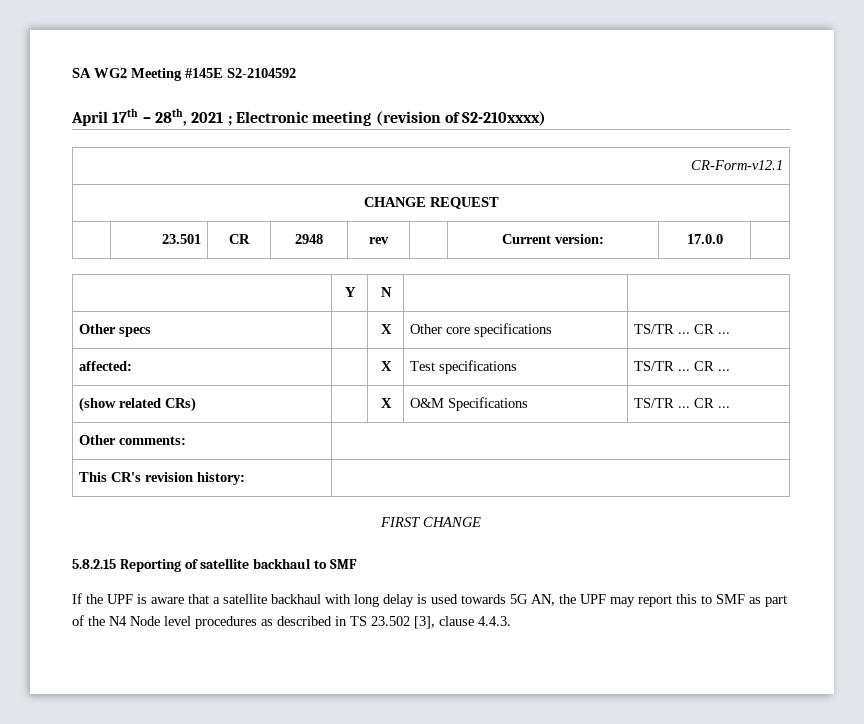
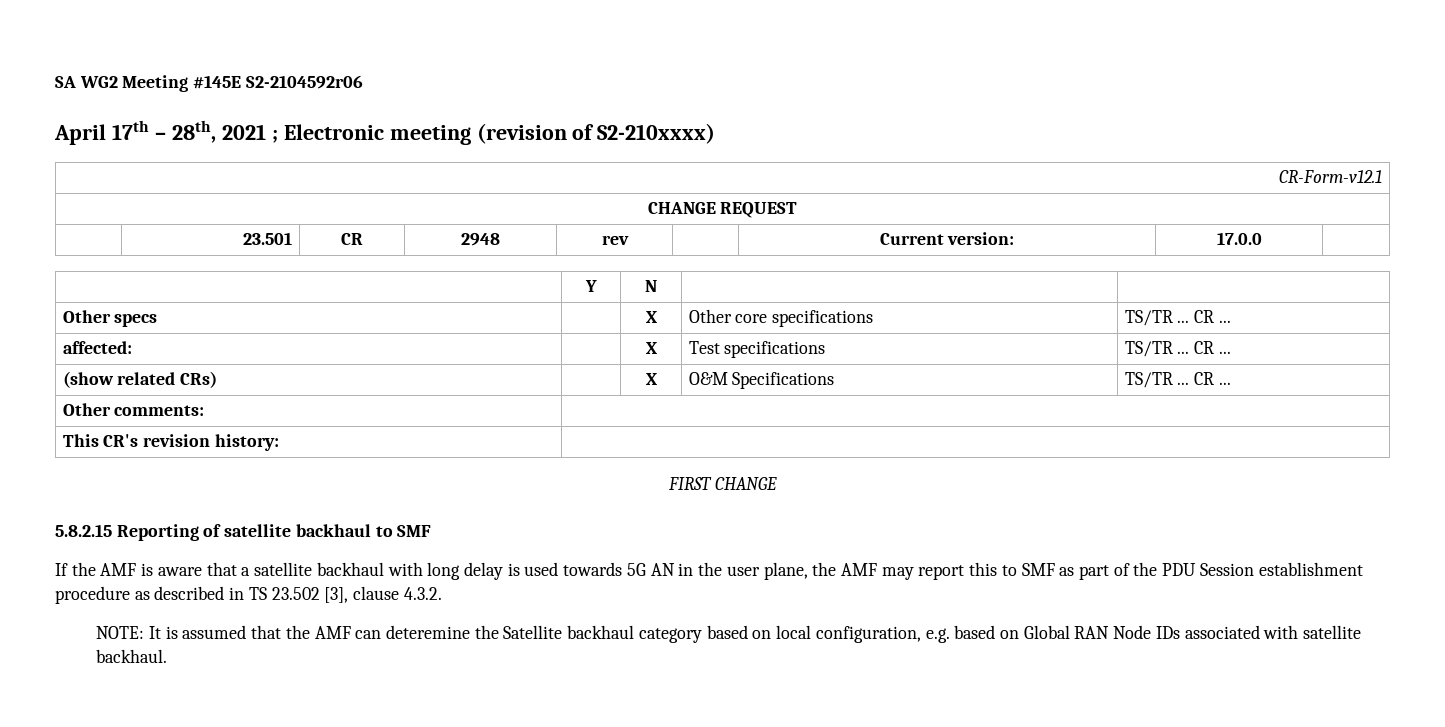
[227,68,296,78] S2-2104592 -> [245,75,363,89] S2-2104592r06
[107,594,133,604] UPF -> [100,563,137,576] AMF
[531,594,606,606] AN, the UPF -> [650,562,877,580] AN in the user plane, the AMF
[109,616,257,629] N4 Node level procedures -> [1162,562,1363,576] [55,586,130,604] PDU Session establishment procedure
[478,616,511,626] 4.4.3. -> [403,587,442,600] [96,625,1362,643] [96,649,168,663] 4.3.2. // NOTE: It is assumed that the AMF can deteremine the Satellite backhaul category based on local configuration, e.g. based on Global RAN Node IDs associated with satellite backhaul.

